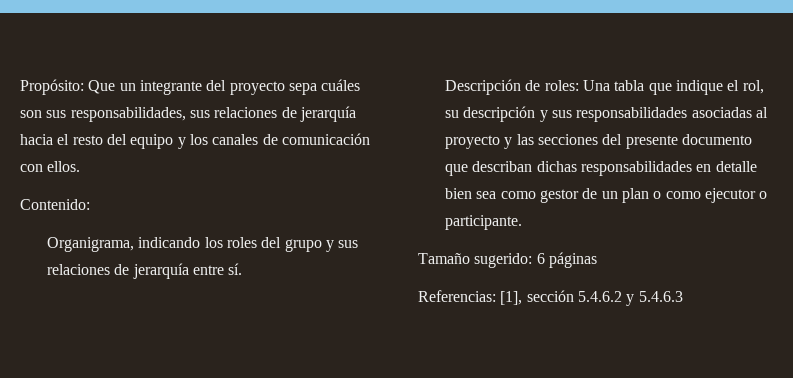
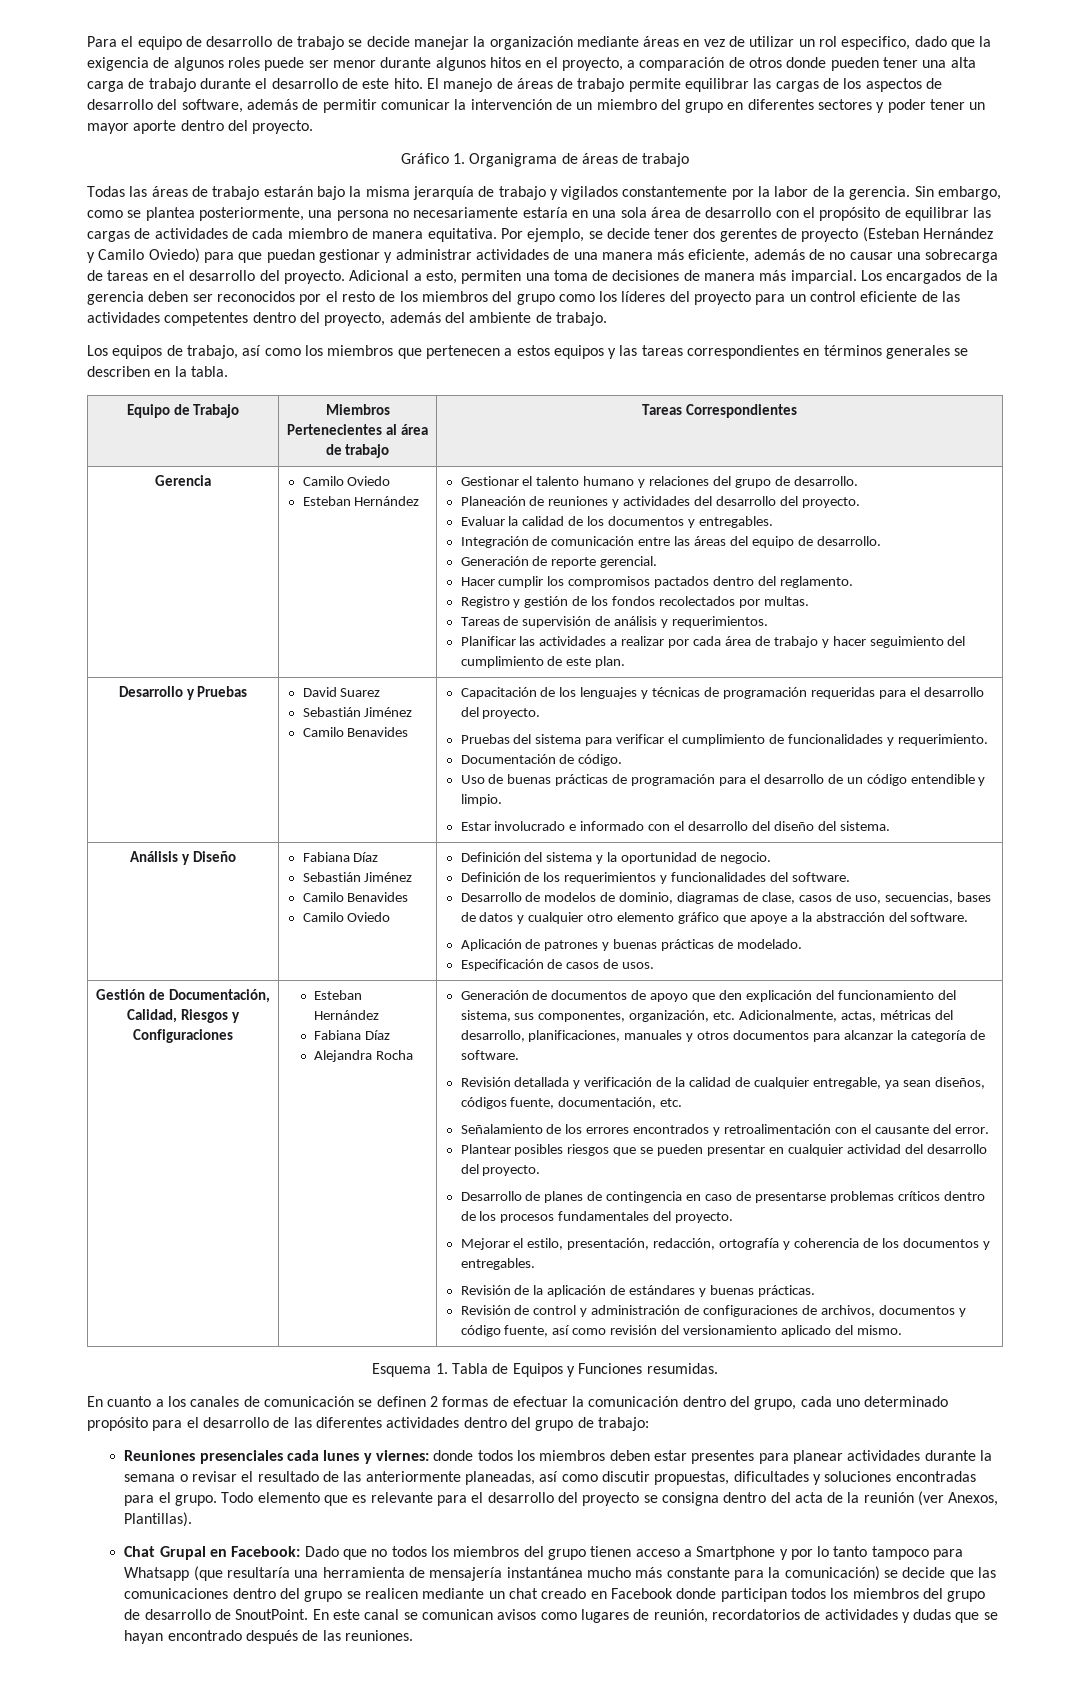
[20,79,361,95] [20,106,356,122] [20,133,370,149] [20,161,81,172] [20,199,90,210] [47,237,359,252] [47,263,243,279] [445,79,764,95] [445,106,769,122] [445,134,753,149] [445,161,757,176] [445,188,768,203] [445,215,523,230] [418,252,597,268] [418,290,683,306] Propósito: Que un integrante del proyecto sepa cuáles son sus responsabilidades, sus relaciones de jerarquía hacia el resto del equipo y los canales de comunicación con ellos. // Contenido: // Organigrama, indicando los roles del grupo y sus relaciones de jerarquía entre sí. // Descripción de roles: Una tabla que indique el rol, su descripción y sus responsabilidades asociadas al proyecto y las secciones del presente documento que describan dichas responsabilidades en detalle bien sea como gestor de un plan o como ejecutor o participante. // Tamaño sugerido: 6 páginas // Referencias: [1], sección 5.4.6.2 y 5.4.6.3 -> [87,36,992,50] [87,57,976,71] [87,78,943,92] [87,99,986,113] [87,120,314,134] [400,153,690,167] [87,186,1002,200] [87,207,992,221] [87,227,994,242] [87,248,999,263] [87,270,999,284] [87,291,961,305] [87,312,607,326] [87,345,969,359] [87,366,228,377] [126,404,240,418] [325,404,390,415] [287,424,428,435] [325,444,390,458] [642,404,797,418] [155,475,211,486] [302,476,391,486] [302,496,420,506] [460,476,858,488] [460,496,860,508] [460,516,773,528] [460,536,881,548] [460,556,658,568] [460,576,853,588] [460,596,809,608] [460,616,769,628] [460,636,966,648] [460,656,626,668] [118,686,248,700] [302,687,381,697] [302,707,413,717] [302,727,409,737] [460,687,984,699] [460,707,541,719] [460,734,988,746] [460,754,623,766] [460,774,986,786] [460,794,502,806] [460,821,890,831] [130,851,236,865] [302,852,379,862] [302,872,413,882] [302,892,409,902] [302,912,391,922] [460,852,771,864] [460,872,850,884] [460,892,991,904] [460,912,969,924] [460,939,802,951] [460,959,655,971] [96,989,270,1003] [127,1009,240,1023] [133,1029,233,1043] [314,990,363,1000] [314,1010,380,1020] [314,1030,391,1040] [314,1050,414,1062] [460,990,956,1002] [460,1010,953,1022] [460,1030,985,1042] [460,1050,519,1060] [460,1077,985,1089] [460,1097,683,1109] [460,1124,989,1136] [460,1144,987,1156] [460,1164,541,1176] [460,1191,985,1203] [460,1211,734,1223] [460,1238,990,1250] [460,1258,535,1270] [460,1285,815,1297] [460,1305,966,1317] [460,1325,902,1337] [372,1363,718,1377] [87,1396,949,1410] [87,1417,649,1431] [124,1450,992,1464] [124,1471,976,1485] [124,1491,999,1506] [124,1512,193,1527] [124,1546,964,1560] [124,1566,996,1581] [124,1588,986,1602] [124,1609,998,1623] [124,1630,413,1644] Para el equipo de desarrollo de trabajo se decide manejar la organización mediante áreas en vez de utilizar un rol especifico, dado que la exigencia de algunos roles puede ser menor durante algunos hitos en el proyecto, a comparación de otros donde pueden tener una alta carga de trabajo durante el desarrollo de este hito. El manejo de áreas de trabajo permite equilibrar las cargas de los aspectos de desarrollo del software, además de permitir comunicar la intervención de un miembro del grupo en diferentes sectores y poder tener un mayor aporte dentro del proyecto. // Gráfico 1. Organigrama de áreas de trabajo // Todas las áreas de trabajo estarán bajo la misma jerarquía de trabajo y vigilados constantemente por la labor de la gerencia. Sin embargo, como se plantea posteriormente, una persona no necesariamente estaría en una sola área de desarrollo con el propósito de equilibrar las cargas de actividades de cada miembro de manera equitativa. Por ejemplo, se decide tener dos gerentes de proyecto (Esteban Hernández y Camilo Oviedo) para que puedan gestionar y administrar actividades de una manera más eficiente, además de no causar una sobrecarga de tareas en el desarrollo del proyecto. Adicional a esto, permiten una toma de decisiones de manera más imparcial. Los encargados de la gerencia deben ser reconocidos por el resto de los miembros del grupo como los líderes del proyecto para un control eficiente de las actividades competentes dentro del proyecto, además del ambiente de trabajo. // Los equipos de trabajo, así como los miembros que pertenecen a estos equipos y las tareas correspondientes en términos generales se describen en la tabla. // Equipo de Trabajo | Miembros Pertenecientes al área de trabajo | Tareas Correspondientes // Gerencia | Camilo Oviedo // Esteban Hernández | Gestionar el talento humano y relaciones del grupo de desarrollo. // Planeación de reuniones y actividades del desarrollo del proyecto. // Evaluar la calidad de los documentos y entregables. // Integración de comunicación entre las áreas del equipo de desarrollo. // Generación de reporte gerencial. // Hacer cumplir los compromisos pactados dentro del reglamento. // Registro y gestión de los fondos recolectados por multas. // Tareas de supervisión de análisis y requerimientos. // Planificar las actividades a realizar por cada área de trabajo y hacer seguimiento del cumplimiento de este plan. // Desarrollo y Pruebas | David Suarez // Sebastián Jiménez // Camilo Benavides | Capacitación de los lenguajes y técnicas de programación requeridas para el desarrollo del proyecto. // Pruebas del sistema para verificar el cumplimiento de funcionalidades y requerimiento. // Documentación de código. // Uso de buenas prácticas de programación para el desarrollo de un código entendible y limpio. // Estar involucrado e informado con el desarrollo del diseño del sistema. // Análisis y Diseño | Fabiana Díaz // Sebastián Jiménez // Camilo Benavides // Camilo Oviedo | Definición del sistema y la oportunidad de negocio. // Definición de los requerimientos y funcionalidades del software. // Desarrollo de modelos de dominio, diagramas de clase, casos de uso, secuencias, bases de datos y cualquier otro elemento gráfico que apoye a la abstracción del software. // Aplicación de patrones y buenas prácticas de modelado. // Especificación de casos de usos. // Gestión de Documentación, Calidad, Riesgos y Configuraciones | Esteban Hernández // Fabiana Díaz // Alejandra Rocha | Generación de documentos de apoyo que den explicación del funcionamiento del sistema, sus componentes, organización, etc. Adicionalmente, actas, métricas del desarrollo, planificaciones, manuales y otros documentos para alcanzar la categoría de software. // Revisión detallada y verificación de la calidad de cualquier entregable, ya sean diseños, códigos fuente, documentación, etc. // Señalamiento de los errores encontrados y retroalimentación con el causante del error. // Plantear posibles riesgos que se pueden presentar en cualquier actividad del desarrollo del proyecto. // Desarrollo de planes de contingencia en caso de presentarse problemas críticos dentro de los procesos fundamentales del proyecto. // Mejorar el estilo, presentación, redacción, ortografía y coherencia de los documentos y entregables. // Revisión de la aplicación de estándares y buenas prácticas. // Revisión de control y administración de configuraciones de archivos, documentos y código fuente, así como revisión del versionamiento aplicado del mismo. // Esquema 1. Tabla de Equipos y Funciones resumidas. // En cuanto a los canales de comunicación se definen 2 formas de efectuar la comunicación dentro del grupo, cada uno determinado propósito para el desarrollo de las diferentes actividades dentro del grupo de trabajo: // Reuniones presenciales cada lunes y viernes: donde todos los miembros deben estar presentes para planear actividades durante la semana o revisar el resultado de las anteriormente planeadas, así como discutir propuestas, dificultades y soluciones encontradas para el grupo. Todo elemento que es relevante para el desarrollo del proyecto se consigna dentro del acta de la reunión (ver Anexos, Plantillas). // Chat Grupal en Facebook: Dado que no todos los miembros del grupo tienen acceso a Smartphone y por lo tanto tampoco para Whatsapp (que resultaría una herramienta de mensajería instantánea mucho más constante para la comunicación) se decide que las comunicaciones dentro del grupo se realicen mediante un chat creado en Facebook donde participan todos los miembros del grupo de desarrollo de SnoutPoint. En este canal se comunican avisos como lugares de reunión, recordatorios de actividades y dudas que se hayan encontrado después de las reuniones.

